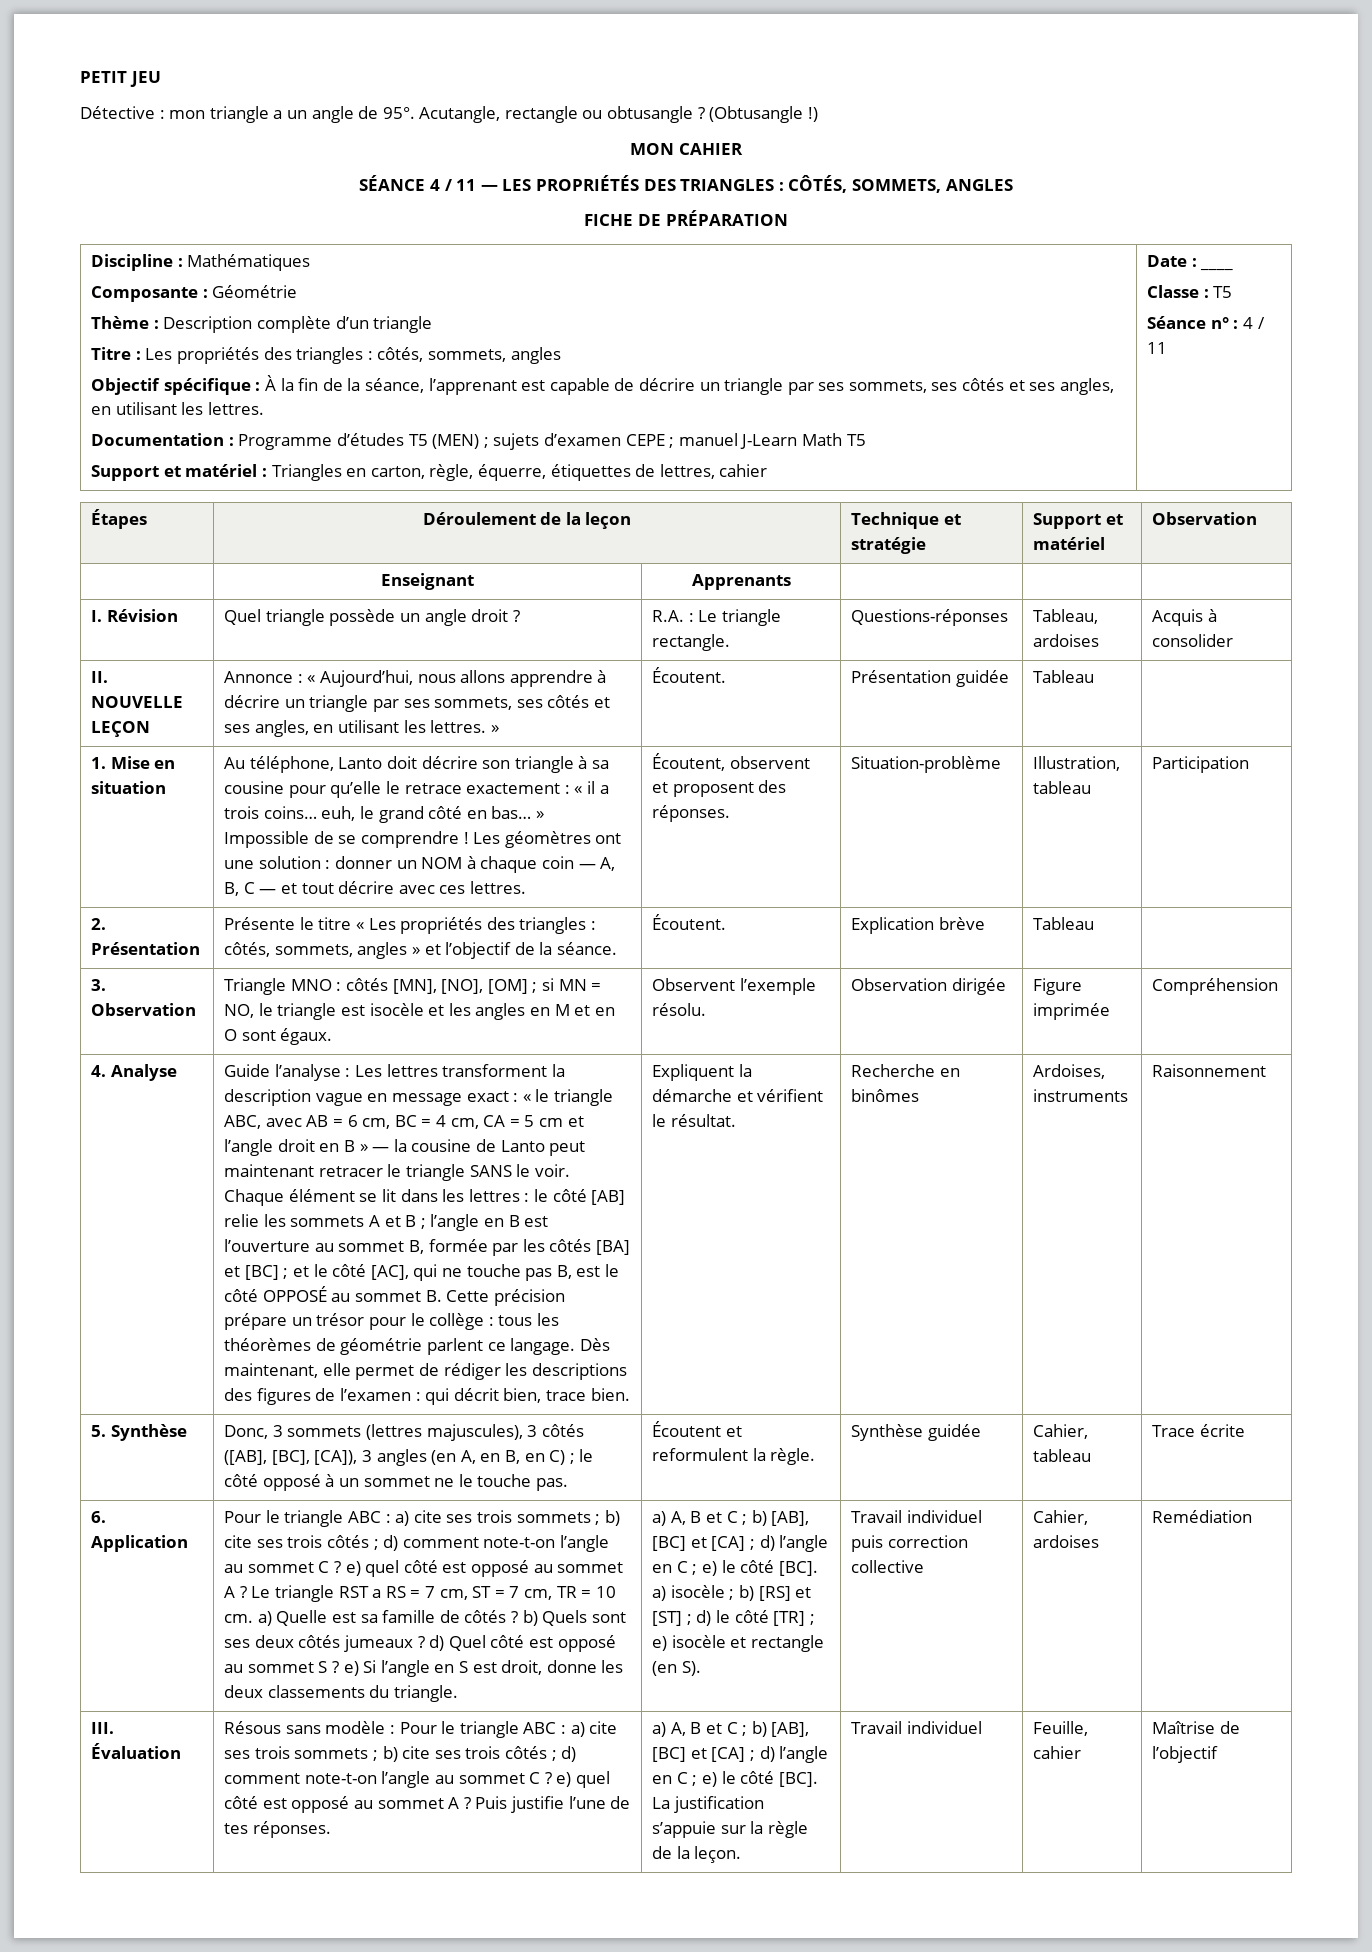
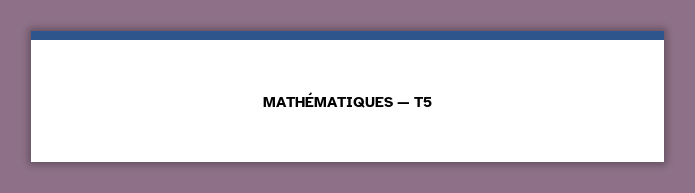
[80,71,161,87] [80,106,818,123] [630,143,743,155] [359,175,1013,193] [584,210,788,226] [91,254,311,271] [91,285,298,302] [91,316,433,333] [91,347,561,364] [91,375,1114,395] [91,402,265,415] [91,433,866,450] [91,464,768,481] [1147,255,1197,267] [1200,267,1234,271] [1147,285,1233,298] [1147,316,1265,329] [1147,342,1168,354] [91,509,148,529] [422,512,632,529] [851,512,961,529] [851,537,927,554] [1033,513,1123,529] [1033,537,1106,550] [1152,512,1258,525] [381,573,474,590] [691,574,791,590] [91,609,178,622] [224,609,520,626] [652,609,782,626] [652,634,731,651] [851,609,1009,626] [1033,609,1099,624] [1033,634,1100,647] [1152,609,1217,626] [1152,634,1234,647] [91,671,109,683] [91,696,184,708] [91,721,151,737] [224,670,607,687] [224,695,610,712] [224,720,499,737] [652,667,727,683] [851,670,1009,687] [1033,670,1095,683] [91,756,176,769] [91,781,167,794] [224,756,609,773] [224,781,609,798] [224,806,544,823] [224,831,622,848] [224,856,616,873] [224,881,526,896] [652,753,810,771] [652,780,787,797] [652,805,731,822] [851,756,1002,773] [1033,756,1121,771] [1033,781,1092,794] [1152,756,1250,773] [91,918,107,930] [91,942,201,955] [224,917,596,934] [224,942,617,959] [652,914,727,930] [851,917,985,934] [1033,917,1095,930] [91,979,107,991] [91,1003,197,1016] [224,978,602,995] [224,1003,615,1020] [224,1028,333,1045] [652,978,816,995] [652,1003,707,1016] [851,978,1006,995] [1033,978,1083,995] [1033,1003,1111,1020] [1152,978,1279,995] [91,1064,177,1081] [224,1064,565,1081] [224,1089,613,1106] [224,1115,584,1129] [224,1139,586,1156] [224,1164,570,1181] [224,1189,626,1206] [224,1214,549,1231] [224,1239,630,1256] [224,1264,619,1281] [224,1286,565,1306] [224,1313,559,1330] [224,1338,610,1355] [224,1363,627,1380] [224,1388,630,1405] [652,1064,752,1081] [652,1089,824,1102] [652,1114,736,1127] [851,1064,960,1077] [851,1089,920,1102] [1033,1064,1106,1079] [1033,1089,1129,1102] [1152,1064,1267,1077] [91,1424,187,1441] [224,1424,584,1441] [224,1449,594,1466] [224,1474,568,1491] [652,1421,742,1437] [652,1448,816,1465] [851,1424,981,1441] [1033,1424,1089,1439] [1033,1449,1092,1462] [1152,1424,1245,1437] [91,1511,107,1523] [91,1535,189,1552] [224,1510,620,1527] [224,1535,609,1552] [224,1560,624,1577] [224,1585,616,1602] [224,1610,626,1626] [224,1635,616,1652] [224,1660,624,1677] [224,1685,459,1702] [652,1510,810,1526] [652,1535,829,1552] [652,1560,818,1576] [652,1585,812,1601] [652,1610,815,1626] [652,1635,825,1652] [652,1661,701,1676] [851,1510,982,1523] [851,1535,968,1552] [851,1560,925,1573] [1033,1510,1089,1525] [1033,1535,1100,1548] [1152,1510,1253,1523] [91,1722,115,1734] [91,1743,182,1759] [224,1721,618,1738] [224,1746,577,1762] [224,1771,610,1788] [224,1796,631,1813] [224,1821,331,1838] [652,1721,810,1737] [652,1746,829,1763] [652,1771,818,1787] [652,1796,764,1813] [652,1821,809,1838] [652,1846,742,1863] [851,1721,982,1734] [1033,1721,1089,1736] [1033,1746,1082,1759] [1152,1721,1240,1734] [1152,1746,1219,1763] PETIT JEU // Détective : mon triangle a un angle de 95°. Acutangle, rectangle ou obtusangle ? (Obtusangle !) // MON CAHIER // SÉANCE 4 / 11 — LES PROPRIÉTÉS DES TRIANGLES : CÔTÉS, SOMMETS, ANGLES // FICHE DE PRÉPARATION // Discipline : Mathématiques // Composante : Géométrie // Thème : Description complète d’un triangle // Titre : Les propriétés des triangles : côtés, sommets, angles // Objectif spécifique : À la fin de la séance, l’apprenant est capable de décrire un triangle par ses sommets, ses côtés et ses angles, en utilisant les lettres. // Documentation : Programme d’études T5 (MEN) ; sujets d’examen CEPE ; manuel J-Learn Math T5 // Support et matériel : Triangles en carton, règle, équerre, étiquettes de lettres, cahier | Date : ____ // Classe : T5 // Séance n° : 4 / 11 // Étapes | Déroulement de la leçon | Technique et stratégie | Support et matériel | Observation // | Enseignant | Apprenants | | | // I. Révision | Quel triangle possède un angle droit ? | R.A. : Le triangle rectangle. | Questions-réponses | Tableau, ardoises | Acquis à consolider // II. NOUVELLE LEÇON | Annonce : « Aujourd’hui, nous allons apprendre à décrire un triangle par ses sommets, ses côtés et ses angles, en utilisant les lettres. » | Écoutent. | Présentation guidée | Tableau | // 1. Mise en situation | Au téléphone, Lanto doit décrire son triangle à sa cousine pour qu’elle le retrace exactement : « il a trois coins… euh, le grand côté en bas… » Impossible de se comprendre ! Les géomètres ont une solution : donner un NOM à chaque coin — A, B, C — et tout décrire avec ces lettres. | Écoutent, observent et proposent des réponses. | Situation-problème | Illustration, tableau | Participation // 2. Présentation | Présente le titre « Les propriétés des triangles : côtés, sommets, angles » et l’objectif de la séance. | Écoutent. | Explication brève | Tableau | // 3. Observation | Triangle MNO : côtés [MN], [NO], [OM] ; si MN = NO, le triangle est isocèle et les angles en M et en O sont égaux. | Observent l’exemple résolu. | Observation dirigée | Figure imprimée | Compréhension // 4. Analyse | Guide l’analyse : Les lettres transforment la description vague en message exact : « le triangle ABC, avec AB = 6 cm, BC = 4 cm, CA = 5 cm et l’angle droit en B » — la cousine de Lanto peut maintenant retracer le triangle SANS le voir. Chaque élément se lit dans les lettres : le côté [AB] relie les sommets A et B ; l’angle en B est l’ouverture au sommet B, formée par les côtés [BA] et [BC] ; et le côté [AC], qui ne touche pas B, est le côté OPPOSÉ au sommet B. Cette précision prépare un trésor pour le collège : tous les théorèmes de géométrie parlent ce langage. Dès maintenant, elle permet de rédiger les descriptions des figures de l’examen : qui décrit bien, trace bien. | Expliquent la démarche et vérifient le résultat. | Recherche en binômes | Ardoises, instruments | Raisonnement // 5. Synthèse | Donc, 3 sommets (lettres majuscules), 3 côtés ([AB], [BC], [CA]), 3 angles (en A, en B, en C) ; le côté opposé à un sommet ne le touche pas. | Écoutent et reformulent la règle. | Synthèse guidée | Cahier, tableau | Trace écrite // 6. Application | Pour le triangle ABC : a) cite ses trois sommets ; b) cite ses trois côtés ; d) comment note-t-on l’angle au sommet C ? e) quel côté est opposé au sommet A ? Le triangle RST a RS = 7 cm, ST = 7 cm, TR = 10 cm. a) Quelle est sa famille de côtés ? b) Quels sont ses deux côtés jumeaux ? d) Quel côté est opposé au sommet S ? e) Si l’angle en S est droit, donne les deux classements du triangle. | a) A, B et C ; b) [AB], [BC] et [CA] ; d) l’angle en C ; e) le côté [BC]. a) isocèle ; b) [RS] et [ST] ; d) le côté [TR] ; e) isocèle et rectangle (en S). | Travail individuel puis correction collective | Cahier, ardoises | Remédiation // III. Évaluation | Résous sans modèle : Pour le triangle ABC : a) cite ses trois sommets ; b) cite ses trois côtés ; d) comment note-t-on l’angle au sommet C ? e) quel côté est opposé au sommet A ? Puis justifie l’une de tes réponses. | a) A, B et C ; b) [AB], [BC] et [CA] ; d) l’angle en C ; e) le côté [BC]. La justification s’appuie sur la règle de la leçon. | Travail individuel | Feuille, cahier | Maîtrise de l’objectif -> [263,92,432,108] MATHÉMATIQUES — T5

